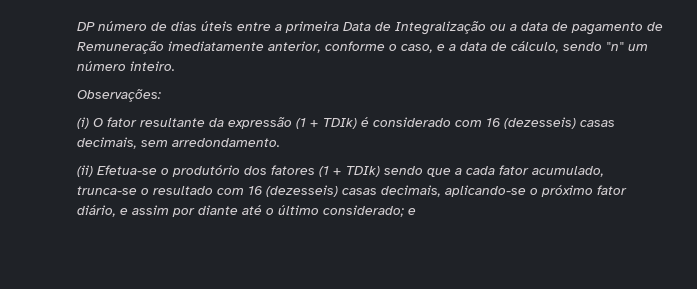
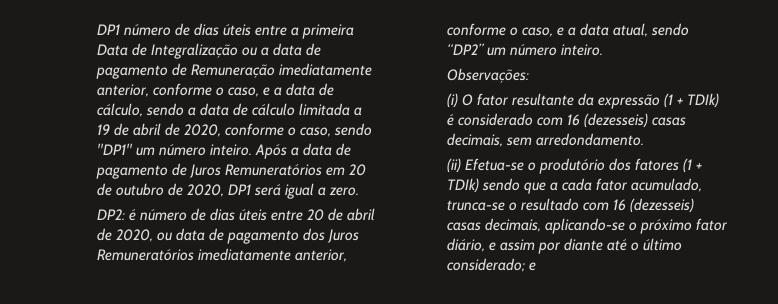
[76,22,95,31] DP -> [96,24,120,35] DP1
[605,42,624,51] "n" -> [187,103,363,116] [96,123,373,137] [96,143,352,159] [95,163,366,179] [96,183,360,199] [96,208,376,221] [96,228,360,244] [96,248,347,262] [446,23,690,37] [446,43,485,55] a data de cálculo limitada a 19 de abril de 2020, conforme o caso, sendo "DP1" um número inteiro. Após a data de pagamento de Juros Remuneratórios em 20 de outubro de 2020, DP1 será igual a zero. // DP2: é número de dias úteis entre 20 de abril de 2020, ou data de pagamento dos Juros Remuneratórios imediatamente anterior, conforme o caso, e a data atual, sendo “DP2”

